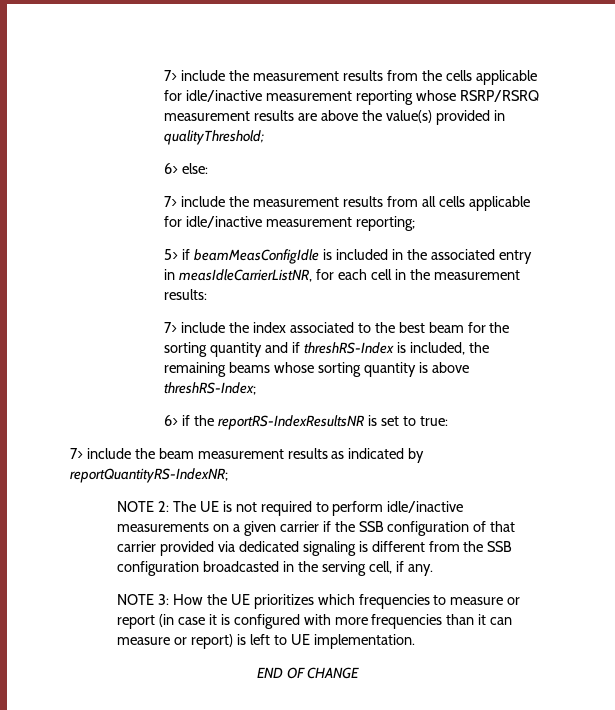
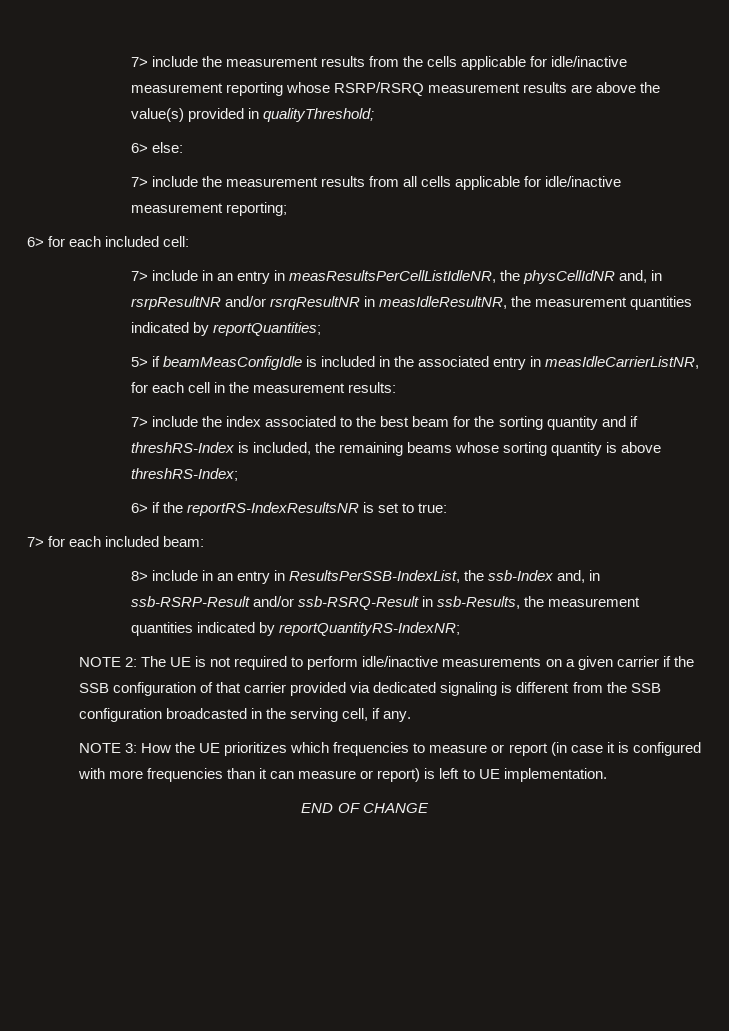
(416, 223) none -> [27,236,190,247] [130,270,663,284] [130,296,693,310] [130,322,322,336] // 6> for each included cell: // 7> include in an entry in measResultsPerCellListIdleNR, the physCellIdNR and, in rsrpResultNR and/or rsrqResultNR in measIdleResultNR, the measurement quantities indicated by reportQuantities;
[86,448,345,459] include the beam measurement results as -> [48,536,205,547] [130,570,601,584] [130,596,641,610] [130,622,193,636] for each included beam: // 8> include in an entry in ResultsPerSSB-IndexList, the ssb-Index and, in ssb-RSRP-Result and/or ssb-RSRQ-Result in ssb-Results, the measurement quantities

